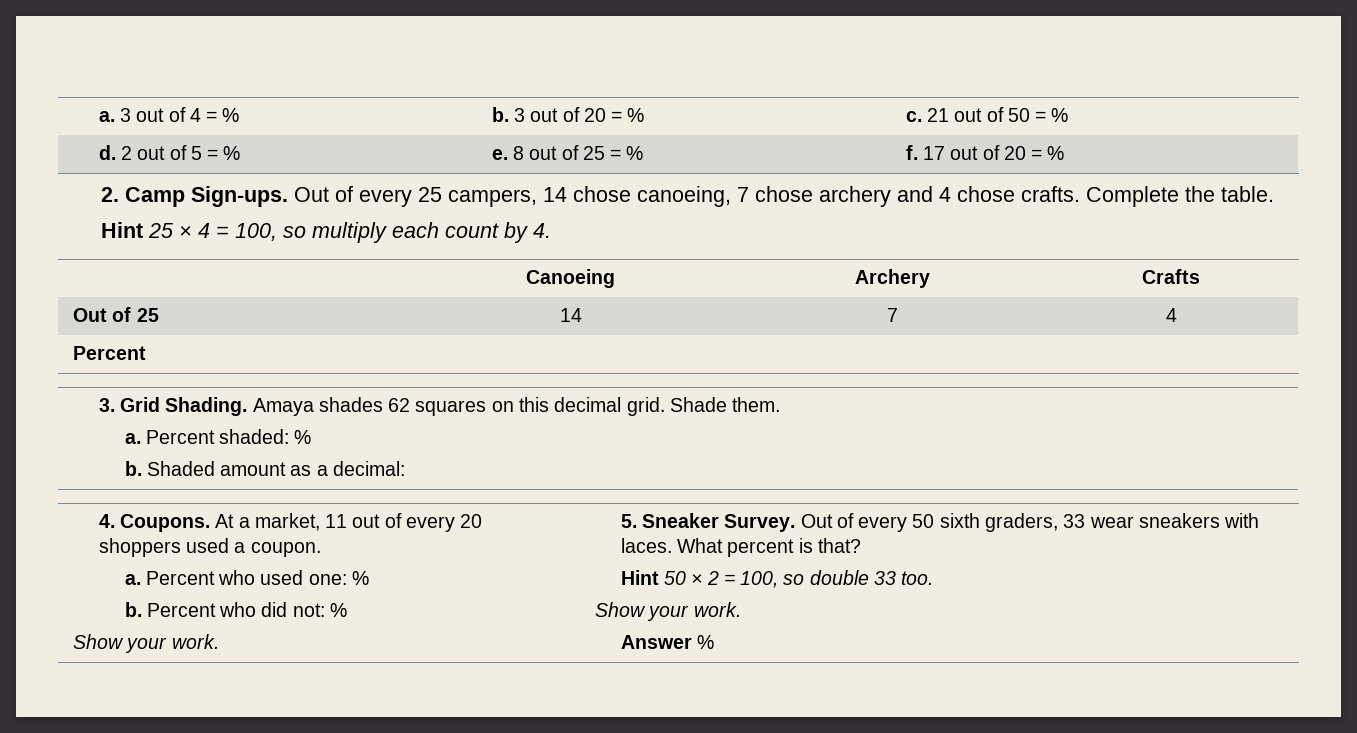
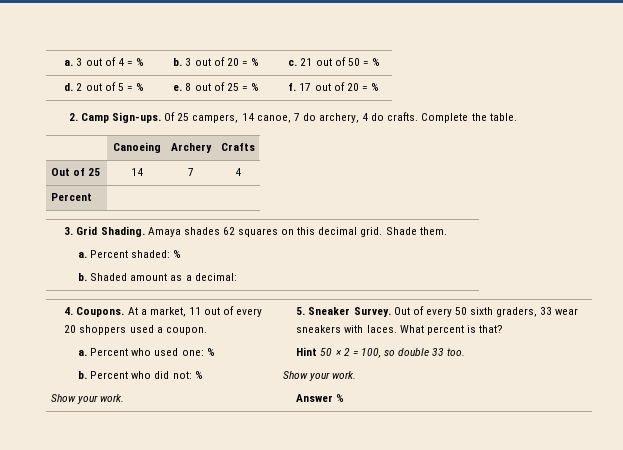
[293,186,1274,207] [100,222,551,243] Out of every 25 campers, 14 chose canoeing, 7 chose archery and 4 chose crafts. Complete the table. // Hint 25 × 4 = 100, so multiply each count by 4. -> [164,112,517,123] Of 25 campers, 14 canoe, 7 do archery, 4 do crafts. Complete the table.

